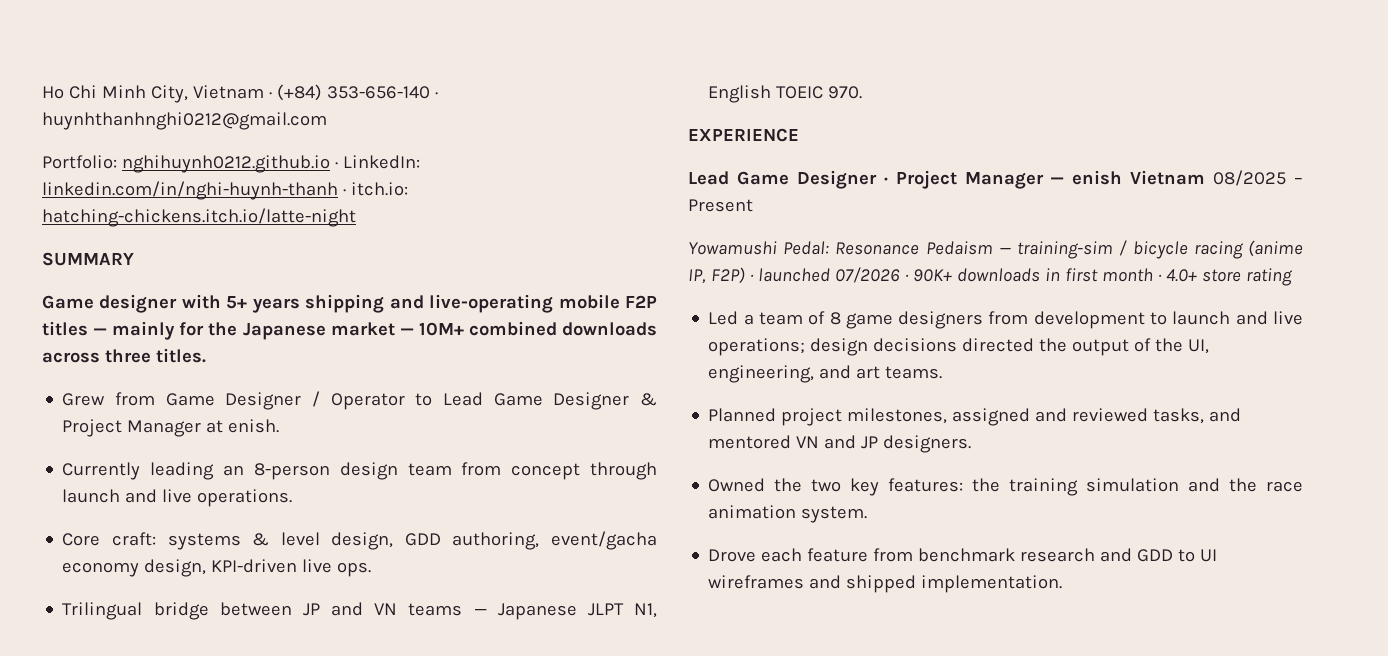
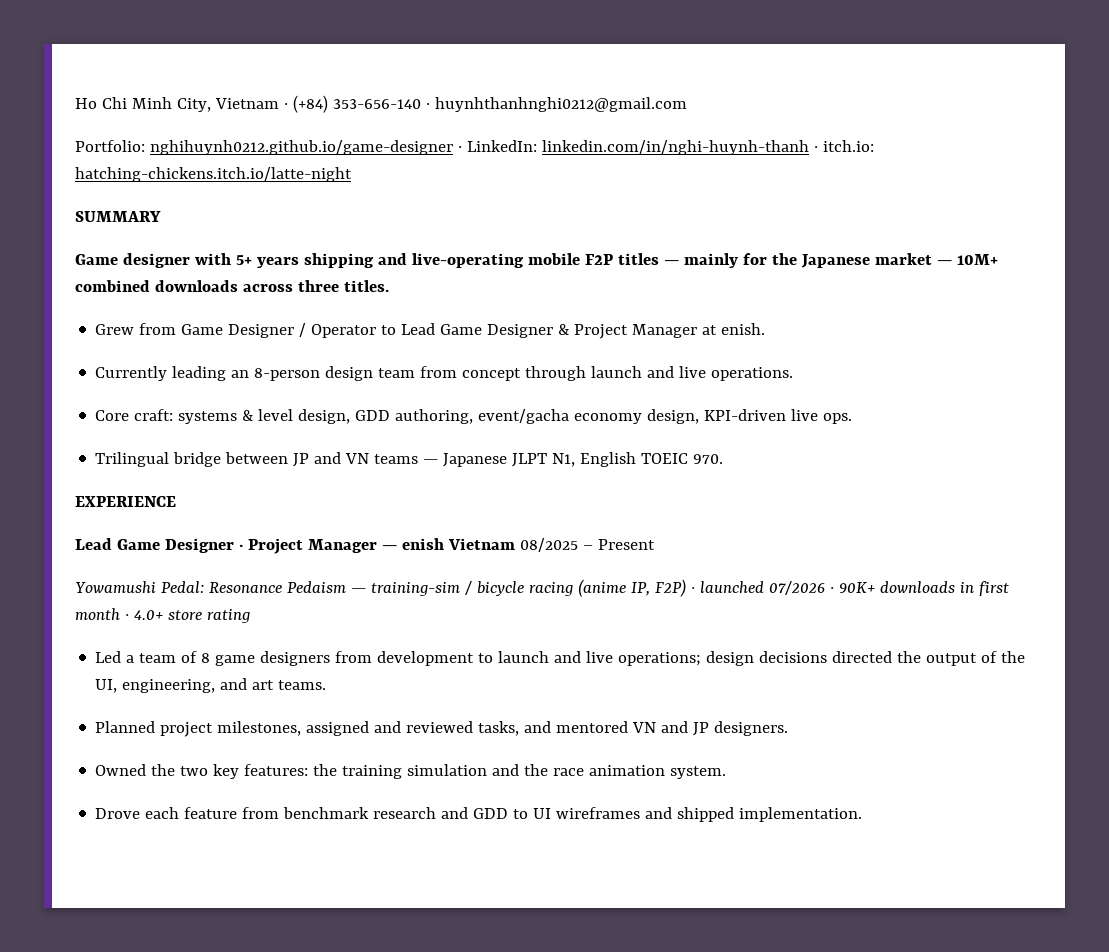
[121,155,330,173] nghihuynh0212.github.io -> [149,140,453,155] nghihuynh0212.github.io/game-designer

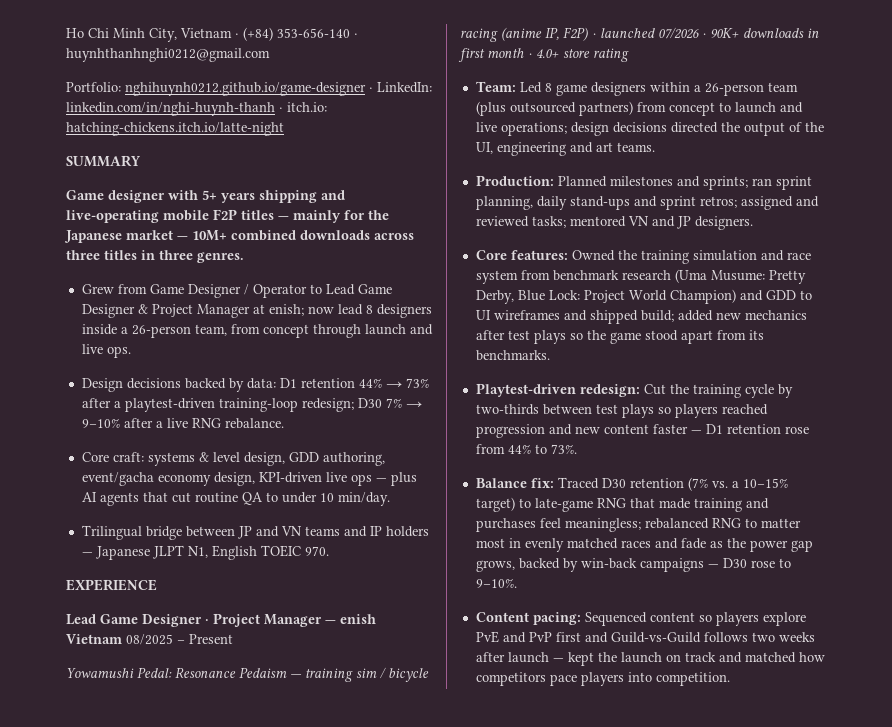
[343,280,389,292] titles. -> [104,250,244,263] titles in three genres.
[721,323,766,335] [95,366,416,381] enish. // Currently leading an 8-person design team -> [268,304,432,318] [81,324,227,338] enish; now lead 8 designers inside a 26-person team,
[711,367,794,381] operations. -> [106,346,131,358] [81,378,429,392] [81,398,422,412] [81,418,284,429] ops. // Design decisions backed by data: D1 retention 44% → 73% after a playtest-driven training-loop redesign; D30 7% → 9–10% after a live RNG rebalance.
[823,413,853,424] ops. -> [350,472,417,486] [81,492,390,506] ops — plus AI agents that cut routine QA to under 10 min/day.
(419, 459) none -> [343,526,429,537] and IP holders
[370,582,460,596] training-sim -> [305,668,377,682] training sim
[95,651,475,666] Led a team of 8 game designers from development -> [475,81,798,96] [475,101,715,116] Team: Led 8 game designers within a 26-person team (plus outsourced partners) from concept
[122,679,216,693] engineering, -> [496,142,566,156] engineering
[95,721,302,737] Planned project milestones, -> [475,175,812,190] [475,196,737,210] Production: Planned milestones and sprints; ran sprint planning, daily stand-ups and sprint retros;
[478,721,552,736] tasks, and -> [531,216,566,228] tasks;
[95,764,727,779] [95,807,437,819] Owned the two key features: the training simulation and the race animation system. // Drove each feature from benchmark research -> [475,250,811,264] [475,269,806,284] [475,289,736,304] Core features: Owned the training simulation and race system from benchmark research (Uma Musume: Pretty Derby, Blue Lock: Project World Champion)
[739,807,863,822] implementation. -> [640,310,807,322] [475,330,764,344] [475,350,550,361] [475,383,793,398] [475,404,768,418] [475,424,809,438] [475,444,577,454] [475,477,788,491] [475,497,769,512] [475,518,801,532] [475,538,813,552] [475,558,791,572] [475,578,517,588] [475,612,806,626] [475,631,815,643] [475,652,825,666] [475,672,730,686] build; added new mechanics after test plays so the game stood apart from its benchmarks. // Playtest-driven redesign: Cut the training cycle by two-thirds between test plays so players reached progression and new content faster — D1 retention rose from 44% to 73%. // Balance fix: Traced D30 retention (7% vs. a 10–15% target) to late-game RNG that made training and purchases feel meaningless; rebalanced RNG to matter most in evenly matched races and fade as the power gap grows, backed by win-back campaigns — D30 rose to 9–10%. // Content pacing: Sequenced content so players explore PvE and PvP first and Guild-vs-Guild follows two weeks after launch — kept the launch on track and matched how competitors pace players into competition.

